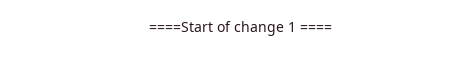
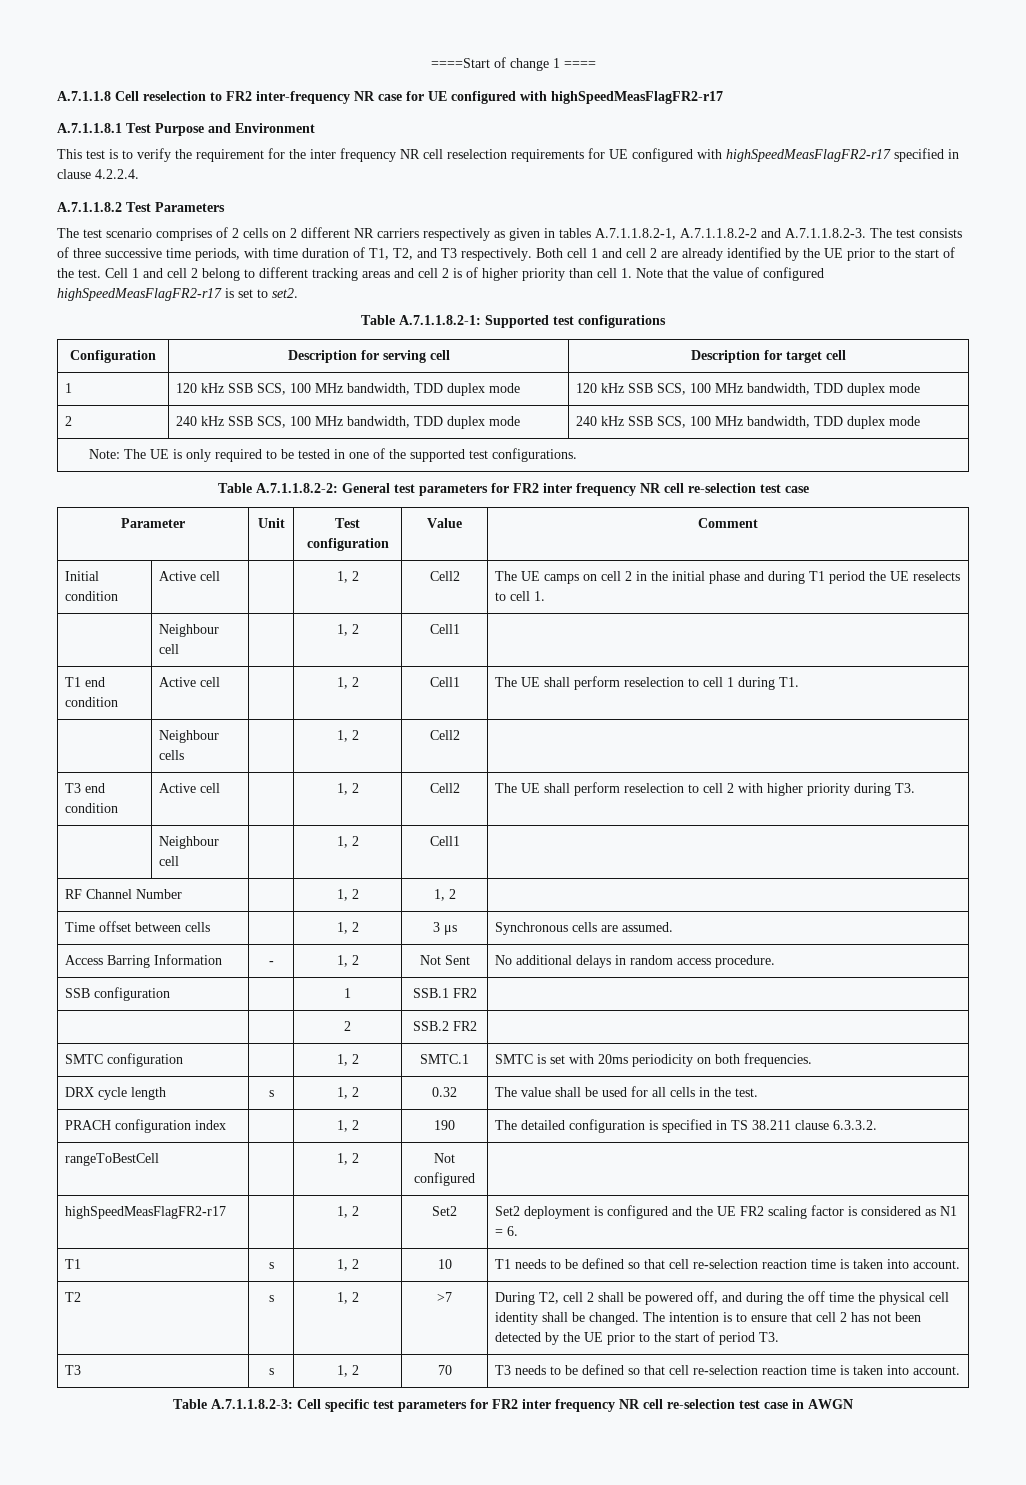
(332, 28) none -> [57,91,723,104] [57,123,315,136] [57,148,959,162] [57,169,139,179] [57,202,225,212] [57,227,962,241] [57,247,955,261] [57,267,824,281] [57,288,298,301] [361,315,666,328] [70,350,156,363] [287,350,450,363] [691,350,846,363] [65,383,73,393] [176,383,521,396] [576,383,921,396] [65,416,73,426] [176,416,521,429] [576,416,921,429] [88,448,577,462] [217,483,809,496] [121,518,185,528] [257,518,285,528] [335,518,360,528] [306,538,389,551] [427,518,462,528] [698,518,758,528] [65,571,100,581] [65,591,119,601] [159,571,221,581] [336,571,359,583] [429,571,460,581] [495,571,961,584] [495,591,546,601] [159,624,220,637] [159,644,180,654] [336,624,359,636] [429,624,460,634] [65,677,106,687] [65,697,119,707] [159,677,221,687] [336,677,359,689] [429,677,460,687] [495,676,800,690] [159,730,220,743] [159,750,185,760] [336,730,359,742] [429,730,460,740] [65,783,106,793] [65,803,119,813] [159,783,221,793] [336,783,359,795] [429,783,460,793] [495,782,916,796] [159,836,220,849] [159,856,180,866] [336,836,359,848] [429,836,460,846] [65,889,183,899] [336,889,359,901] [433,889,456,901] [65,921,211,932] [336,922,359,934] [432,922,457,935] [495,922,674,935] [65,954,223,968] [268,961,274,965] [336,955,359,967] [419,955,470,965] [495,955,776,968] [65,987,171,1001] [344,988,351,998] [412,988,477,998] [344,1021,351,1031] [412,1021,477,1031] [65,1053,184,1067] [336,1054,359,1066] [420,1054,469,1064] [495,1053,813,1067] [65,1087,167,1100] [268,1090,274,1097] [336,1087,359,1099] [432,1087,457,1097] [495,1086,759,1097] [65,1119,227,1133] [336,1120,359,1132] [434,1120,455,1130] [495,1119,878,1133] [65,1153,160,1166] [336,1153,359,1165] [434,1153,455,1163] [414,1172,475,1186] [65,1206,227,1219] [336,1206,359,1218] [432,1206,457,1216] [495,1205,958,1219] [495,1226,519,1236] [65,1259,82,1269] [268,1262,274,1269] [336,1259,359,1271] [437,1259,452,1269] [495,1258,961,1269] [65,1292,82,1302] [268,1295,274,1302] [336,1292,359,1304] [437,1292,452,1302] [495,1291,950,1305] [495,1312,922,1325] [495,1331,780,1345] [65,1365,82,1375] [268,1368,274,1375] [336,1365,359,1377] [437,1365,452,1375] [495,1364,961,1375] [173,1399,853,1412] // A.7.1.1.8 Cell reselection to FR2 inter-frequency NR case for UE configured with highSpeedMeasFlagFR2-r17 // A.7.1.1.8.1 Test Purpose and Environment // This test is to verify the requirement for the inter frequency NR cell reselection requirements for UE configured with highSpeedMeasFlagFR2-r17 specified in clause 4.2.2.4. // A.7.1.1.8.2 Test Parameters // The test scenario comprises of 2 cells on 2 different NR carriers respectively as given in tables A.7.1.1.8.2-1, A.7.1.1.8.2-2 and A.7.1.1.8.2-3. The test consists of three successive time periods, with time duration of T1, T2, and T3 respectively. Both cell 1 and cell 2 are already identified by the UE prior to the start of the test. Cell 1 and cell 2 belong to different tracking areas and cell 2 is of higher priority than cell 1. Note that the value of configured highSpeedMeasFlagFR2-r17 is set to set2. // Table A.7.1.1.8.2-1: Supported test configurations // Configuration | Description for serving cell | Description for target cell // 1 | 120 kHz SSB SCS, 100 MHz bandwidth, TDD duplex mode | 120 kHz SSB SCS, 100 MHz bandwidth, TDD duplex mode // 2 | 240 kHz SSB SCS, 100 MHz bandwidth, TDD duplex mode | 240 kHz SSB SCS, 100 MHz bandwidth, TDD duplex mode // Note: The UE is only required to be tested in one of the supported test configurations. // Table A.7.1.1.8.2-2: General test parameters for FR2 inter frequency NR cell re-selection test case // Parameter | Unit | Test configuration | Value | Comment // Initial condition | Active cell | | 1, 2 | Cell2 | The UE camps on cell 2 in the initial phase and during T1 period the UE reselects to cell 1. // | Neighbour cell | | 1, 2 | Cell1 | // T1 end condition | Active cell | | 1, 2 | Cell1 | The UE shall perform reselection to cell 1 during T1. // | Neighbour cells | | 1, 2 | Cell2 | // T3 end condition | Active cell | | 1, 2 | Cell2 | The UE shall perform reselection to cell 2 with higher priority during T3. // | Neighbour cell | | 1, 2 | Cell1 | // RF Channel Number | | 1, 2 | 1, 2 | // Time offset between cells | | 1, 2 | 3 μs | Synchronous cells are assumed. // Access Barring Information | - | 1, 2 | Not Sent | No additional delays in random access procedure. // SSB configuration | | 1 | SSB.1 FR2 | // | | 2 | SSB.2 FR2 | // SMTC configuration | | 1, 2 | SMTC.1 | SMTC is set with 20ms periodicity on both frequencies. // DRX cycle length | s | 1, 2 | 0.32 | The value shall be used for all cells in the test. // PRACH configuration index | | 1, 2 | 190 | The detailed configuration is specified in TS 38.211 clause 6.3.3.2. // rangeToBestCell | | 1, 2 | Not configured | // highSpeedMeasFlagFR2-r17 | | 1, 2 | Set2 | Set2 deployment is configured and the UE FR2 scaling factor is considered as N1 = 6. // T1 | s | 1, 2 | 10 | T1 needs to be defined so that cell re-selection reaction time is taken into account. // T2 | s | 1, 2 | >7 | During T2, cell 2 shall be powered off, and during the off time the physical cell identity shall be changed. The intention is to ensure that cell 2 has not been detected by the UE prior to the start of period T3. // T3 | s | 1, 2 | 70 | T3 needs to be defined so that cell re-selection reaction time is taken into account. // Table A.7.1.1.8.2-3: Cell specific test parameters for FR2 inter frequency NR cell re-selection test case in AWGN

